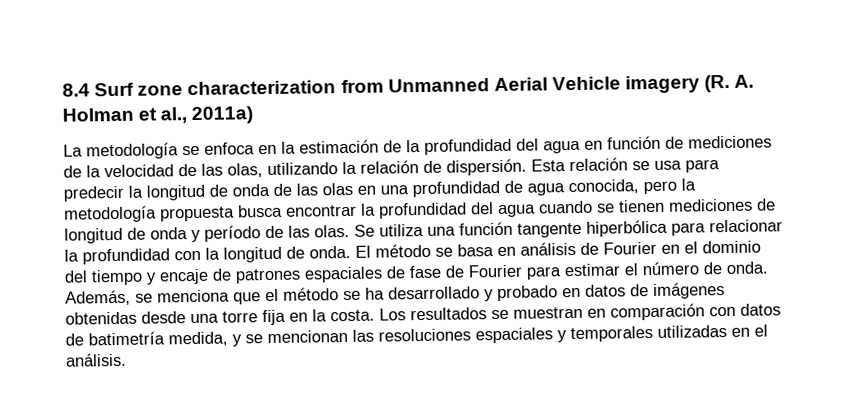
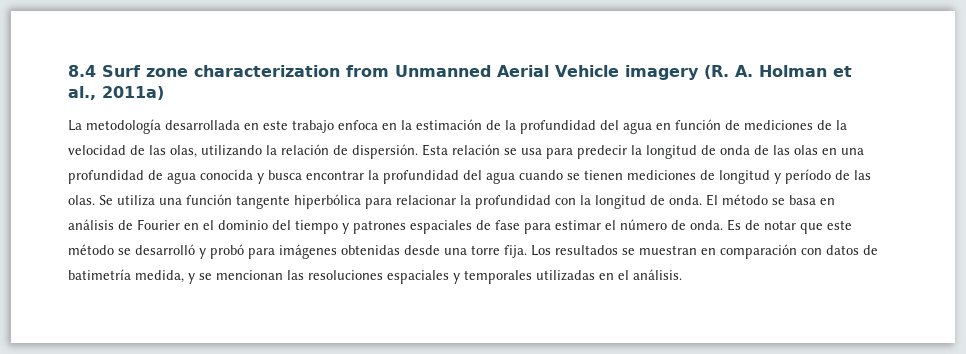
[182,145,200,156] se -> [165,120,334,133] desarrollada en este trabajo
[568,178,696,195] [64,205,235,223] conocida, pero la metodología propuesta -> [200,170,264,184] conocida y
[127,227,188,240] de onda -> (770, 177) none
[159,268,232,285] encaje de -> (349, 228) none
[445,264,522,278] de Fourier -> (520, 225) none
[65,284,649,306] Además, se menciona que el método se ha desarrollado y probado en datos de -> [727,219,852,234] [68,244,275,259] Es de notar que este método se desarrolló y probó para
[262,309,375,326] fija en la costa. -> [504,245,527,258] fija.

